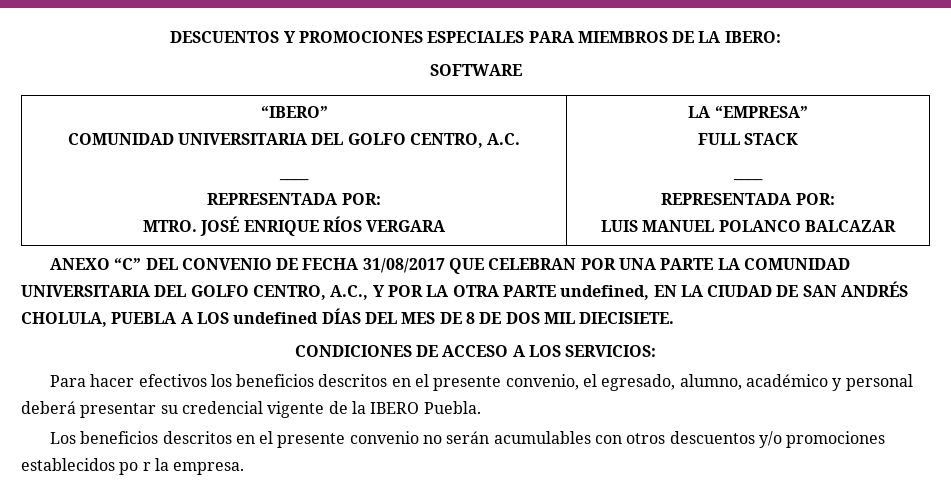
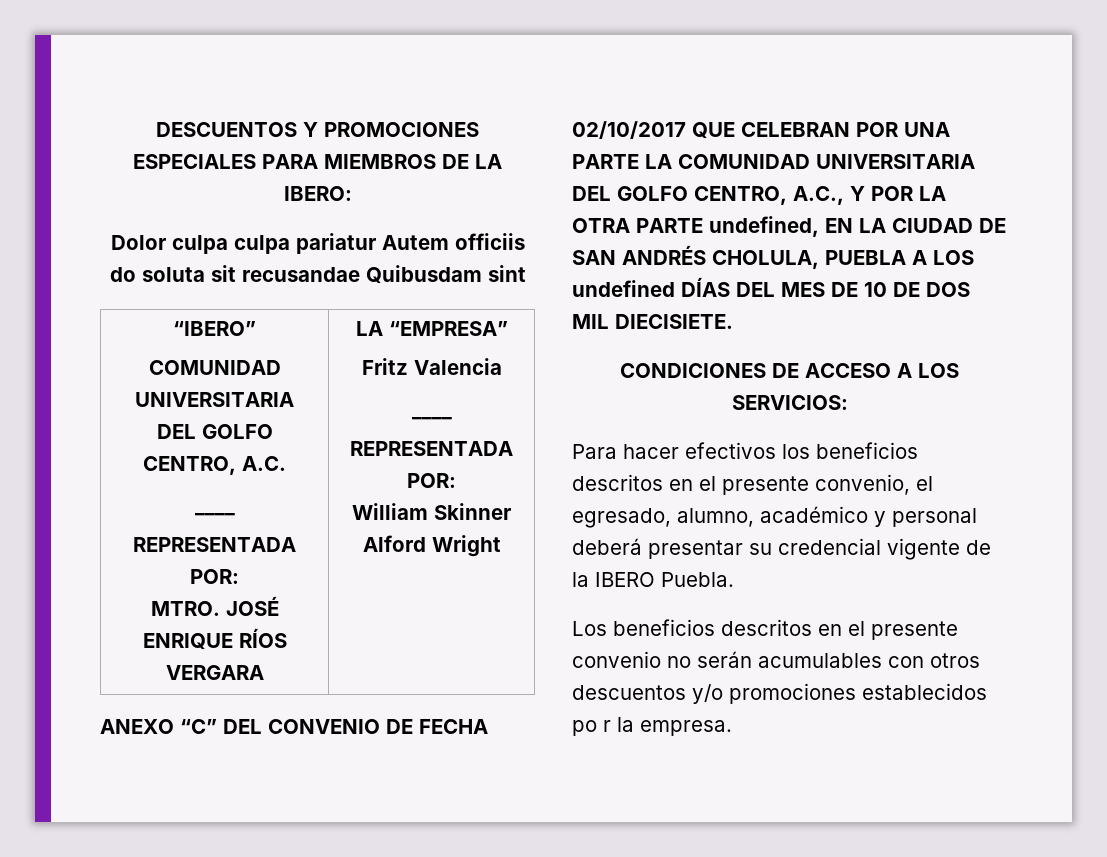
[429,64,522,76] SOFTWARE -> [110,233,525,254] [109,265,526,284] Dolor culpa culpa pariatur Autem officiis do soluta sit recusandae Quibusdam sint
[697,133,799,145] [733,178,764,181] [661,193,835,205] [601,220,896,232] FULL STACK // ____ // REPRESENTADA POR: // LUIS MANUEL POLANCO BALCAZAR -> [361,358,502,375] [411,417,452,420] [350,441,513,456] [407,473,456,488] [352,503,511,520] [362,535,501,557] Fritz Valencia // ____ // REPRESENTADA POR: // William Skinner Alford Wright
[362,258,445,273] 31/08/2017 -> [572,121,686,139] 02/10/2017
[465,312,475,324] 8 -> [864,282,887,297] 10

